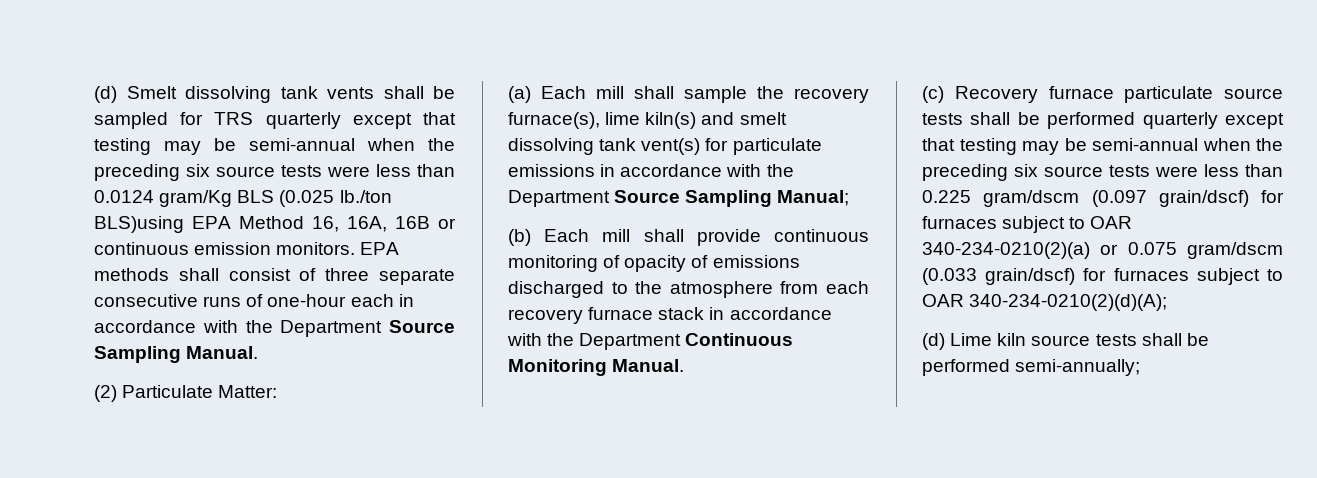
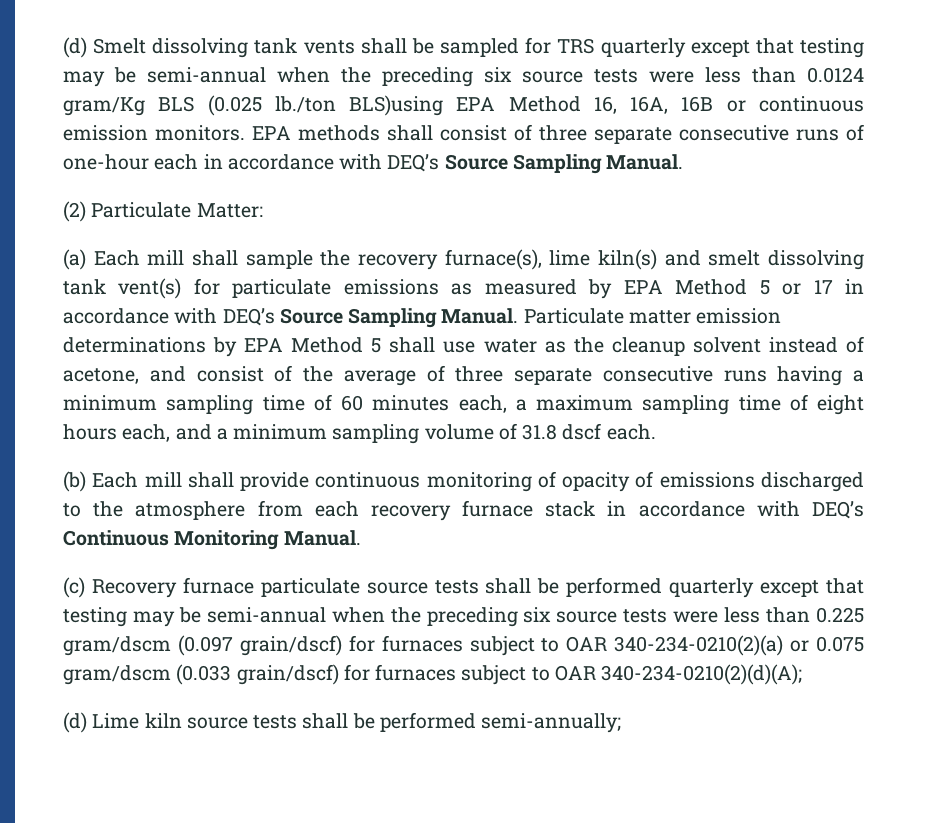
[245,320,383,337] the Department -> [387,154,440,172] DEQ’s
[600,164,794,177] [508,190,850,207] in accordance with the Department Source Sampling Manual; -> [451,279,864,299] [63,308,782,328] [63,336,865,357] [63,365,864,386] [63,394,864,415] [63,423,656,444] as measured by EPA Method 5 or 17 in accordance with DEQ’s Source Sampling Manual. Particulate matter emission determinations by EPA Method 5 shall use water as the cleanup solvent instead of acetone, and consist of the average of three separate consecutive runs having a minimum sampling time of 60 minutes each, a maximum sampling time of eight hours each, and a minimum sampling volume of 31.8 dscf each.
[547,333,682,350] the Department -> [812,501,865,519] DEQ’s

